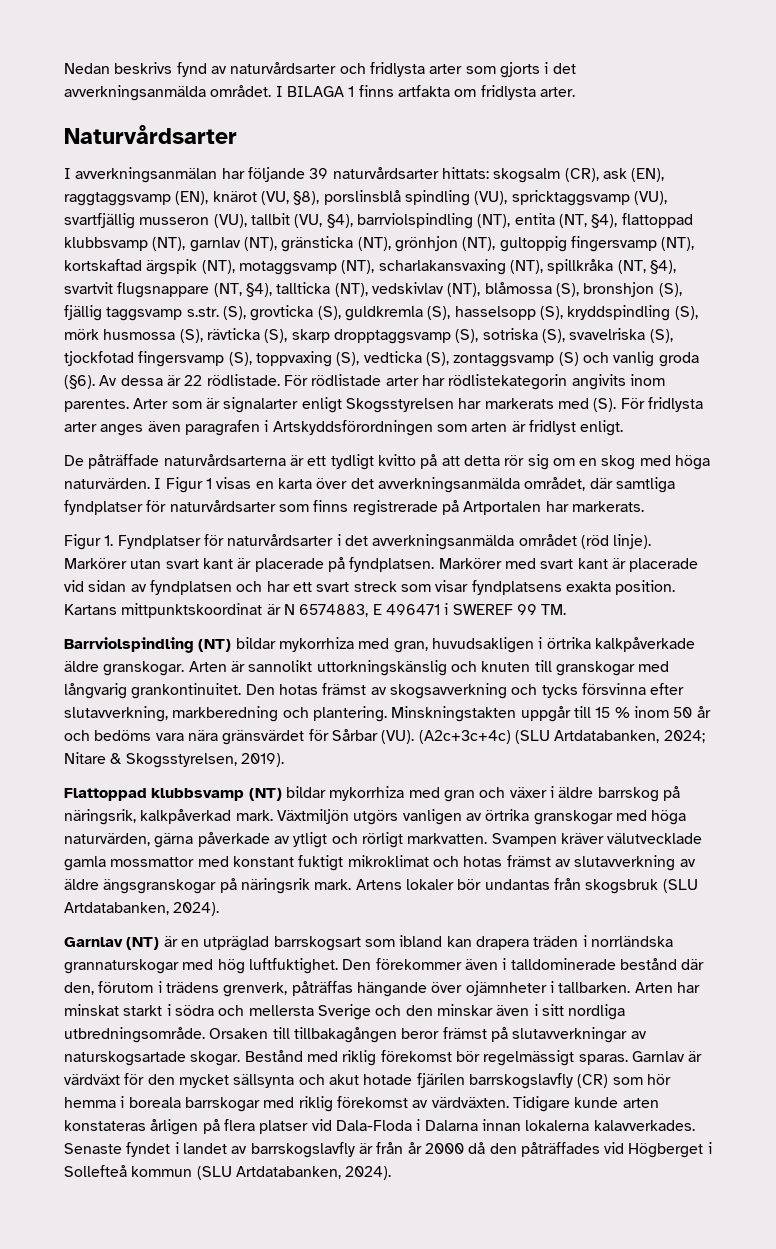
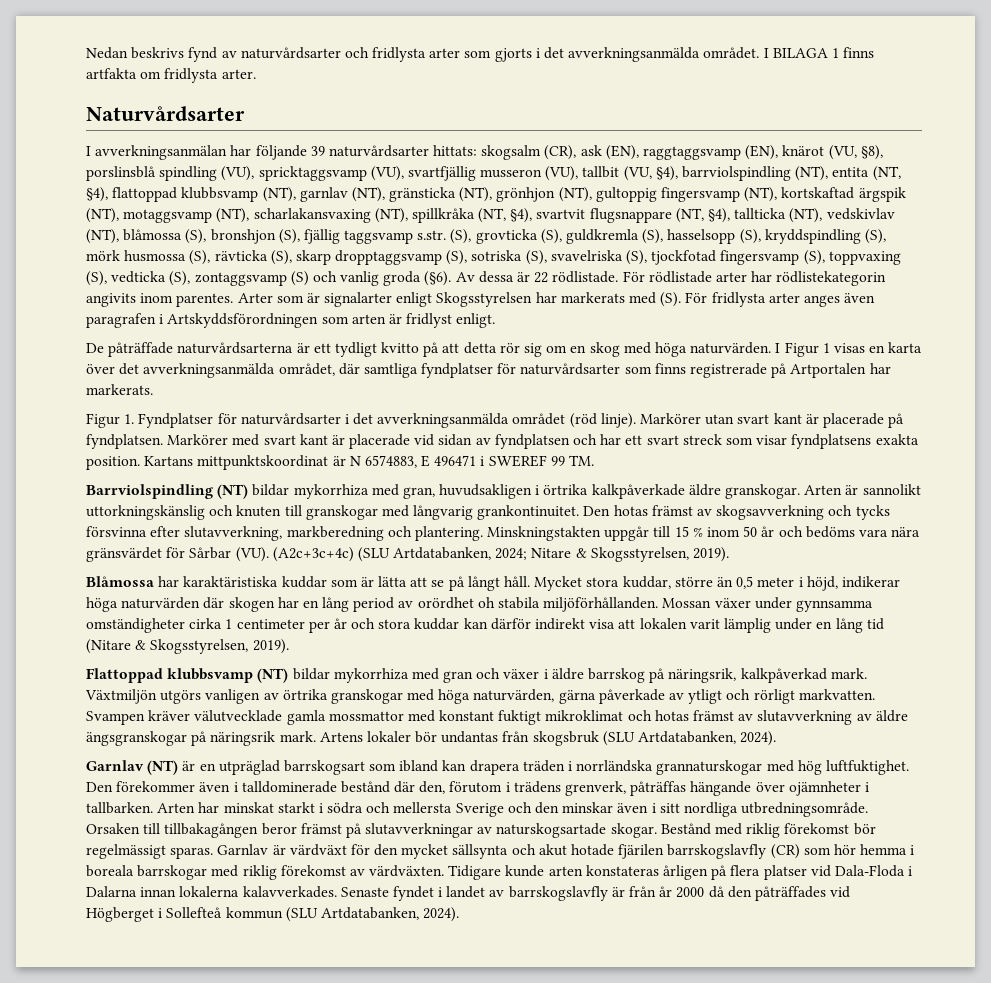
(284, 760) none -> [86,576,900,591] [86,597,873,612] [86,618,884,633] [86,639,289,654] // Blåmossa har karaktäristiska kuddar som är lätta att se på långt håll. Mycket stora kuddar, större än 0,5 meter i höjd, indikerar höga naturvärden där skogen har en lång period av orördhet oh stabila miljöförhållanden. Mossan växer under gynnsamma omständigheter cirka 1 centimeter per år och stora kuddar kan därför indirekt visa att lokalen varit lämplig under en lång tid (Nitare & Skogsstyrelsen, 2019).

